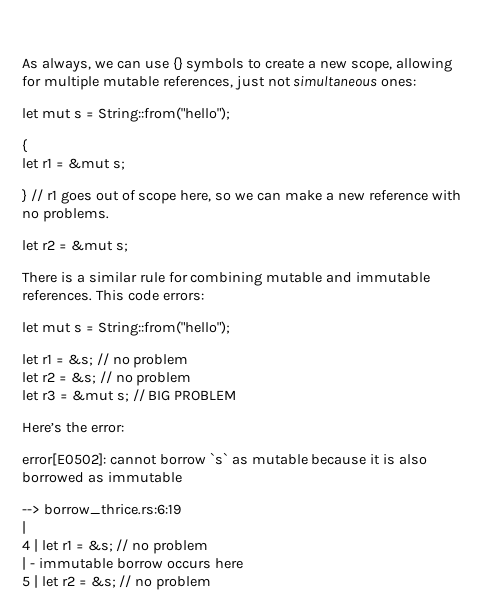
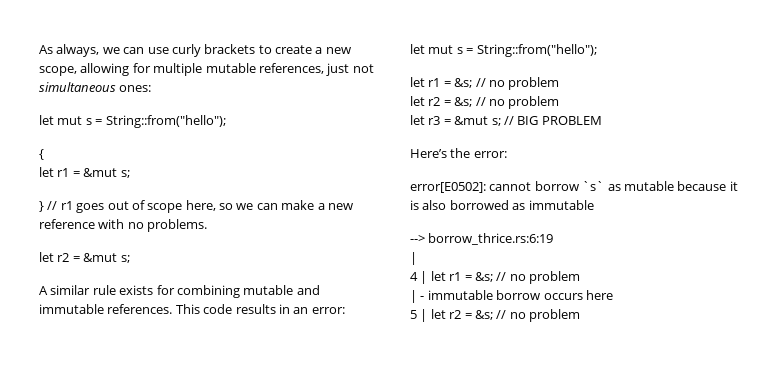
[172,57,245,72] {} symbols -> [171,44,256,57] curly brackets
[22,272,85,283] There is a -> [39,286,48,295] A
(165, 277) none -> [119,285,154,295] exists
[162,292,204,301] errors: -> [235,304,345,314] results in an error:

